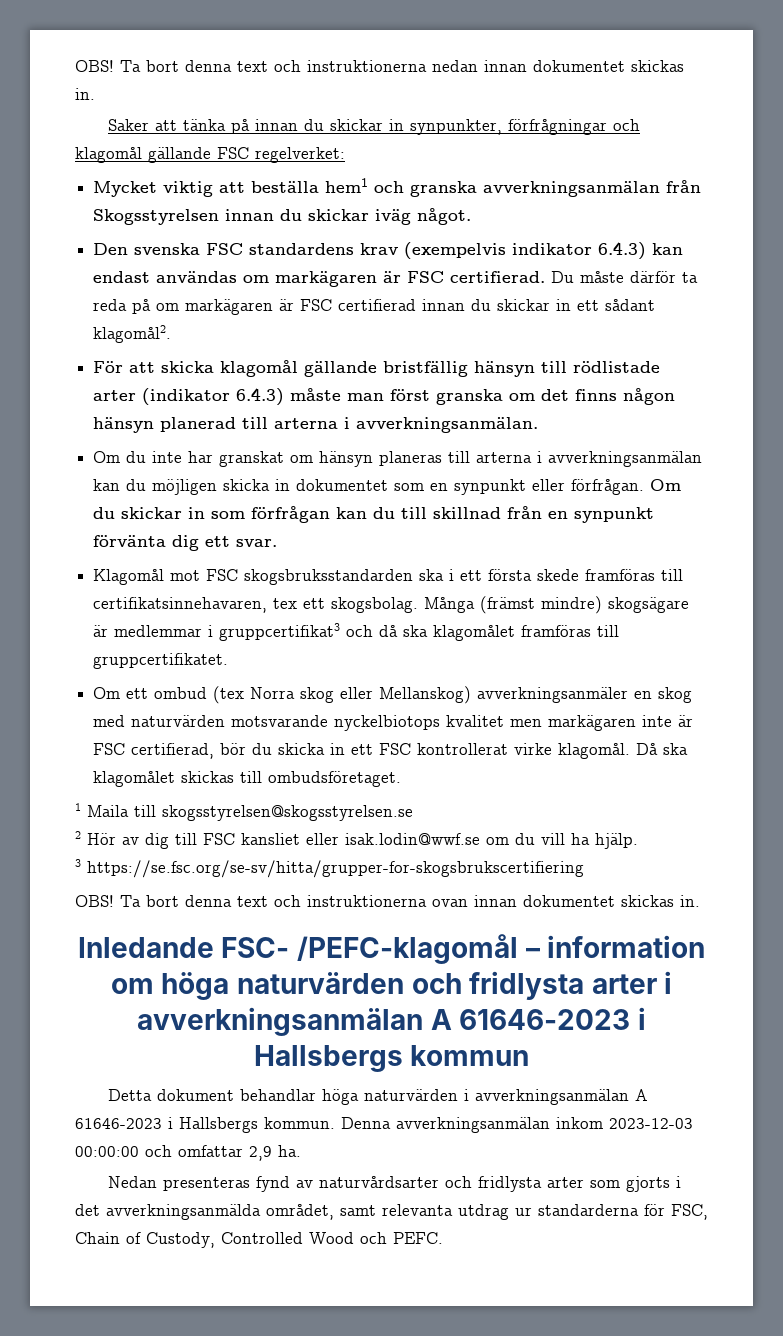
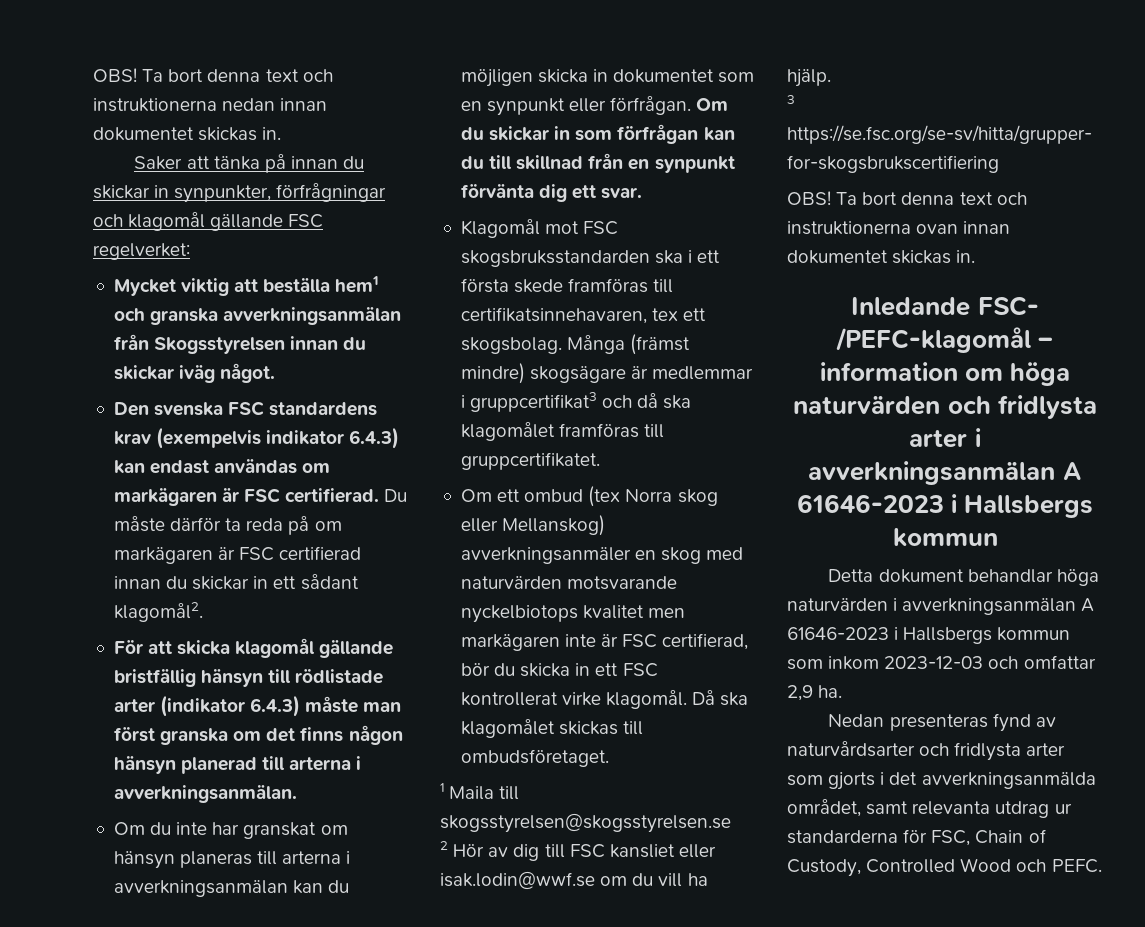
[264,1117,550,1133] kommun. Denna avverkningsanmälan -> [997,627,1071,641] [787,659,823,670] kommun som
[75,1146,139,1157] 00:00:00 -> (984, 662) none

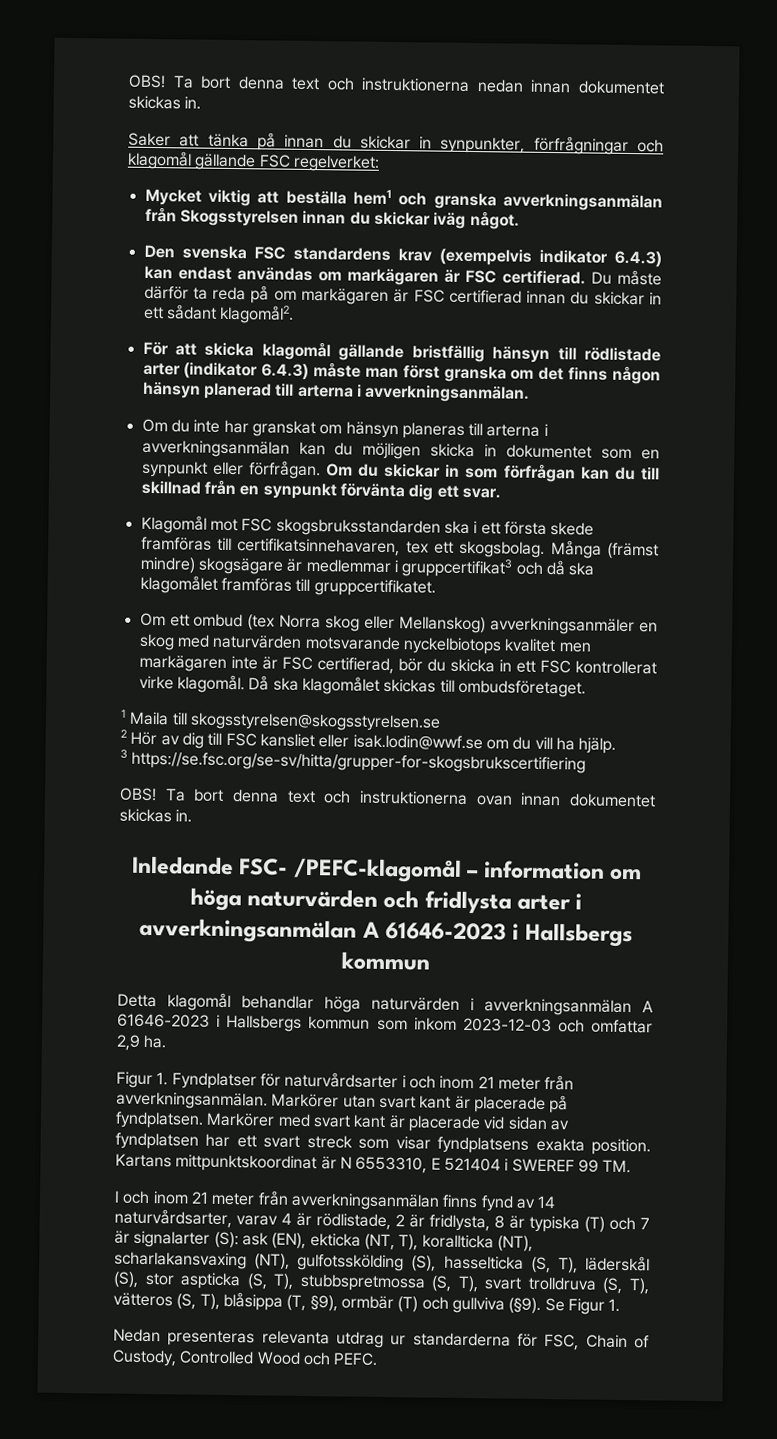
[878,569,964,583] dokument -> [167,992,231,1012] klagomål
[828,713,1056,732] [787,741,1066,761] [787,772,1096,790] [787,799,909,817] Nedan presenteras fynd av naturvårdsarter och fridlysta arter som gjorts i det avverkningsanmälda området, samt -> [116,1071,575,1091] [116,1091,569,1114] [115,1111,569,1133] [115,1132,652,1156] [115,1153,632,1174] [114,1190,557,1212] [114,1208,650,1233] [114,1230,533,1252] [114,1251,651,1274] [113,1271,650,1295] [113,1291,621,1315] [113,1328,256,1347] Figur 1. Fyndplatser för naturvårdsarter i och inom 21 meter från avverkningsanmälan. Markörer utan svart kant är placerade på fyndplatsen. Markörer med svart kant är placerade vid sidan av fyndplatsen har ett svart streck som visar fyndplatsens exakta position. Kartans mittpunktskoordinat är N 6553310, E 521404 i SWEREF 99 TM. // I och inom 21 meter från avverkningsanmälan finns fynd av 14 naturvårdsarter, varav 4 är rödlistade, 2 är fridlysta, 8 är typiska (T) och 7 är signalarter (S): ask (EN), ekticka (NT, T), korallticka (NT), scharlakansvaxing (NT), gulfotsskölding (S), hasselticka (S, T), läderskål (S), stor aspticka (S, T), stubbspretmossa (S, T), svart trolldruva (S, T), vätteros (S, T), blåsippa (T, §9), ormbär (T) och gullviva (§9). Se Figur 1. // Nedan presenteras

